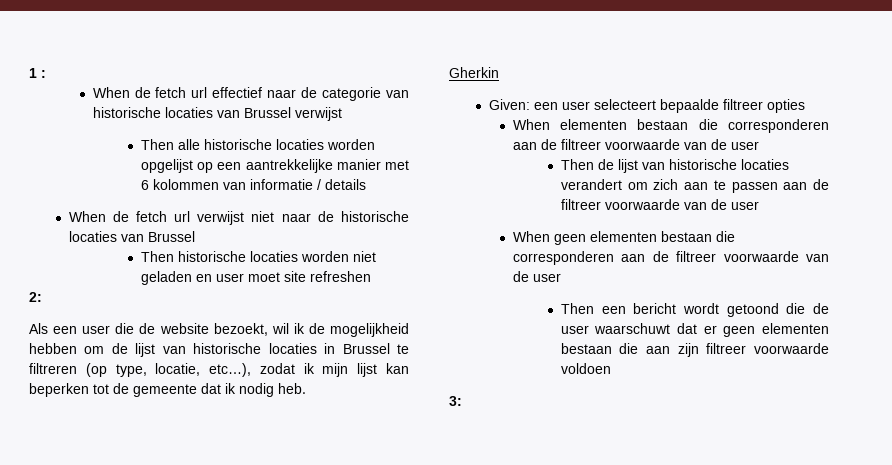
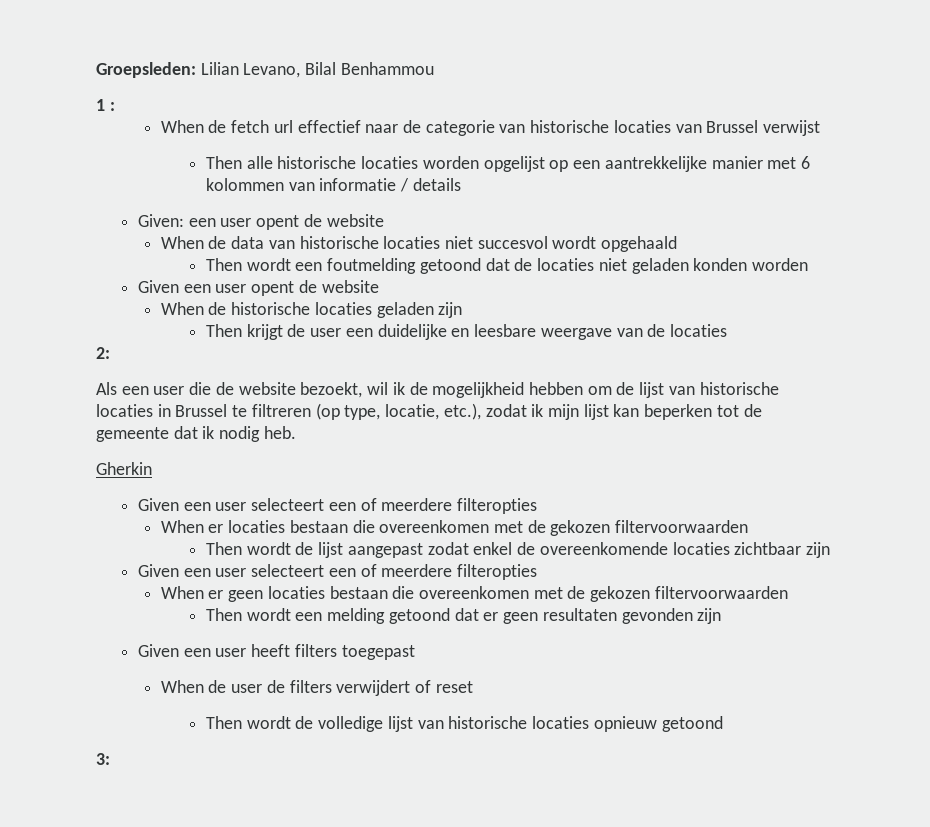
(29, 73) none -> [96,62,434,78] Groepsleden: Lilian Levano, Bilal Benhammou //
[68,211,311,225] When de fetch url verwijst niet naar -> [137,214,384,230] [160,236,678,252] [206,258,808,274] [137,280,379,296] [160,302,204,315] Given: een user opent de website // When de data van historische locaties niet succesvol wordt opgehaald // Then wordt een foutmelding getoond dat de locaties niet geladen konden worden // Given een user opent de website // When
[120,231,195,242] [140,251,376,262] [140,271,371,285] van Brussel // Then historische locaties worden niet geladen en user moet site refreshen -> [376,302,463,318] [206,324,727,340] geladen zijn // Then krijgt de user een duidelijke en leesbare weergave van de locaties
[209,363,252,377] etc…), -> [443,403,481,420] etc.),
[488,99,805,113] [512,119,829,133] [512,139,759,150] [560,159,789,173] [560,179,829,193] [560,199,759,210] [512,231,735,245] [512,251,829,265] [512,271,561,282] [560,303,829,317] [560,323,829,337] [560,343,829,357] [560,363,611,374] Given: een user selecteert bepaalde filtreer opties // When elementen bestaan die corresponderen aan de filtreer voorwaarde van de user // Then de lijst van historische locaties verandert om zich aan te passen aan de filtreer voorwaarde van de user // When geen elementen bestaan die corresponderen aan de filtreer voorwaarde van de user // Then een bericht wordt getoond die de user waarschuwt dat er geen elementen bestaan die aan zijn filtreer voorwaarde voldoen -> [137,498,538,514] [160,520,749,536] [206,542,830,558] [137,564,538,580] [160,586,788,602] [206,608,722,624] [137,644,415,660] [160,680,473,696] [206,716,723,732] Given een user selecteert een of meerdere filteropties // When er locaties bestaan die overeenkomen met de gekozen filtervoorwaarden // Then wordt de lijst aangepast zodat enkel de overeenkomende locaties zichtbaar zijn // Given een user selecteert een of meerdere filteropties // When er geen locaties bestaan die overeenkomen met de gekozen filtervoorwaarden // Then wordt een melding getoond dat er geen resultaten gevonden zijn // Given een user heeft filters toegepast // When de user de filters verwijdert of reset // Then wordt de volledige lijst van historische locaties opnieuw getoond

